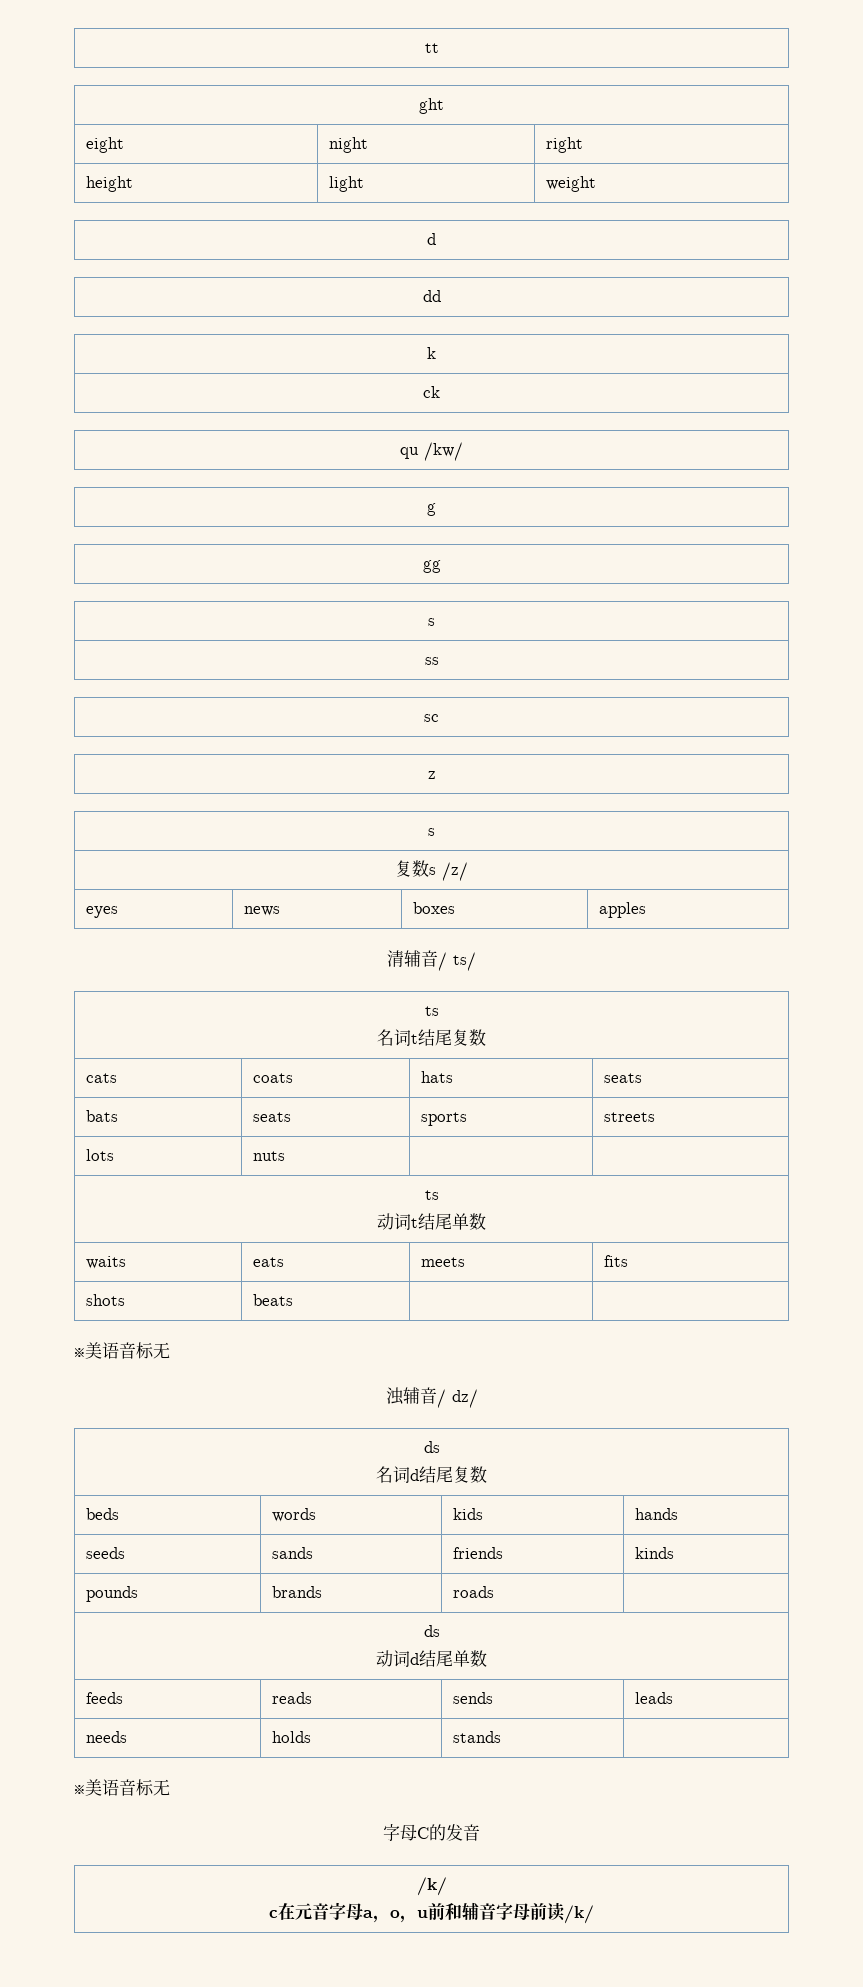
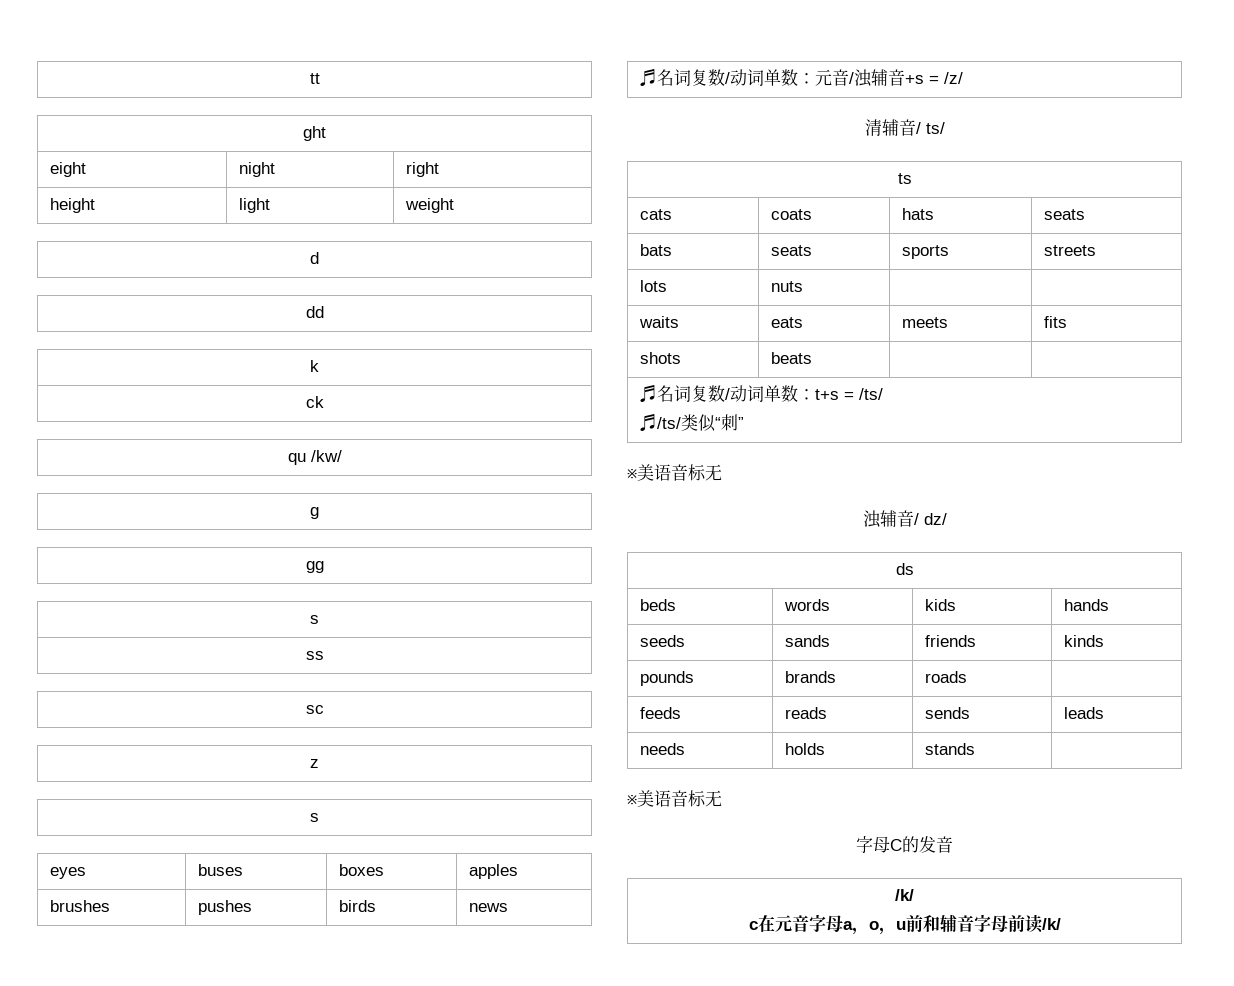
[395,860,468,881] // 复数s /z/ -> (319, 817) none
[243,906,280,916] news -> [198,864,244,876] buses
(646, 910) none -> [50,900,111,912] [198,900,253,915] [339,900,377,912] [469,903,509,912] [640,68,964,87] // brushes | pushes | birds | news // ♬名词复数/动词单数：元音/浊辅音+s = /z/
[377,1029,486,1046] // 名词t结尾复数 -> (912, 178) none
[424,1190,439,1200] [377,1213,486,1230] // ts // 动词t结尾单数 -> (804, 286) none
(293, 1300) none -> [640,384,884,402] [640,413,745,432] // ♬名词复数/动词单数：t+s = /ts/ // ♬/ts/类似“刺”
[376,1466,487,1483] // 名词d结尾复数 -> (914, 569) none
[423,1625,440,1637] [376,1650,487,1667] // ds // 动词d结尾单数 -> (968, 677) none

